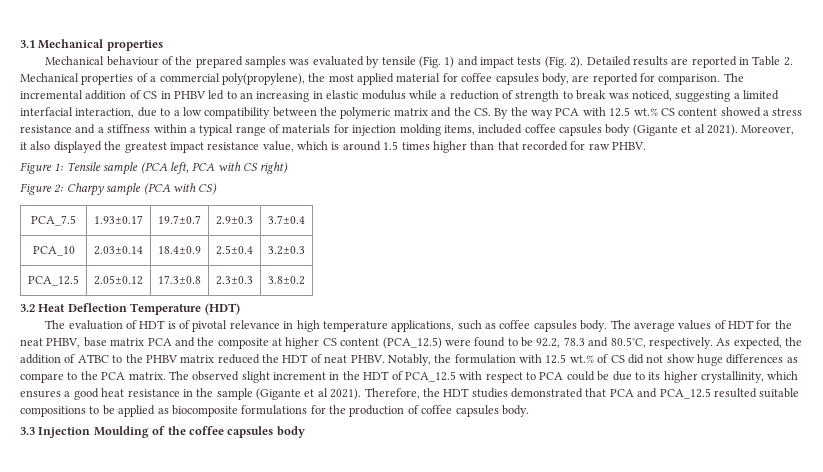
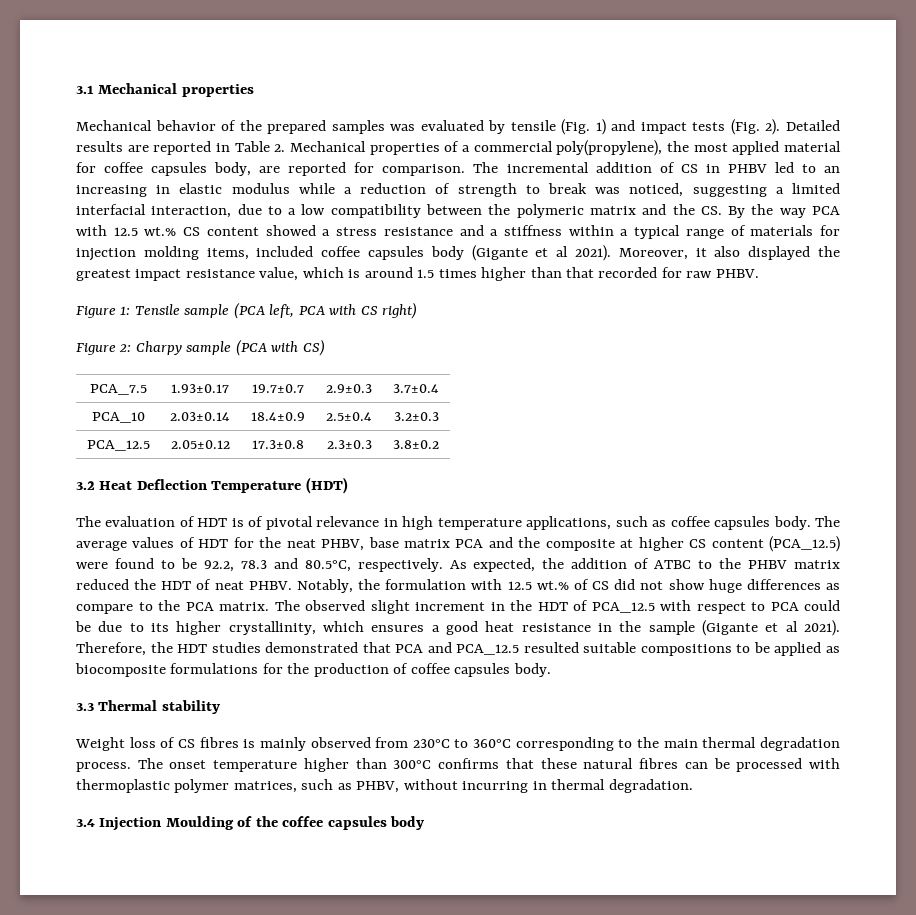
[106,56,159,66] behaviour -> [155,120,216,131] behavior
(35, 431) none -> [98,700,220,714] [75,737,840,751] [76,758,841,772] [76,779,693,793] [76,819,95,827] Thermal stability // Weight loss of CS fibres is mainly observed from 230°C to 360°C corresponding to the main thermal degradation process. The onset temperature higher than 300°C confirms that these natural fibres can be processed with thermoplastic polymer matrices, such as PHBV, without incurring in thermal degradation. // 3.4

